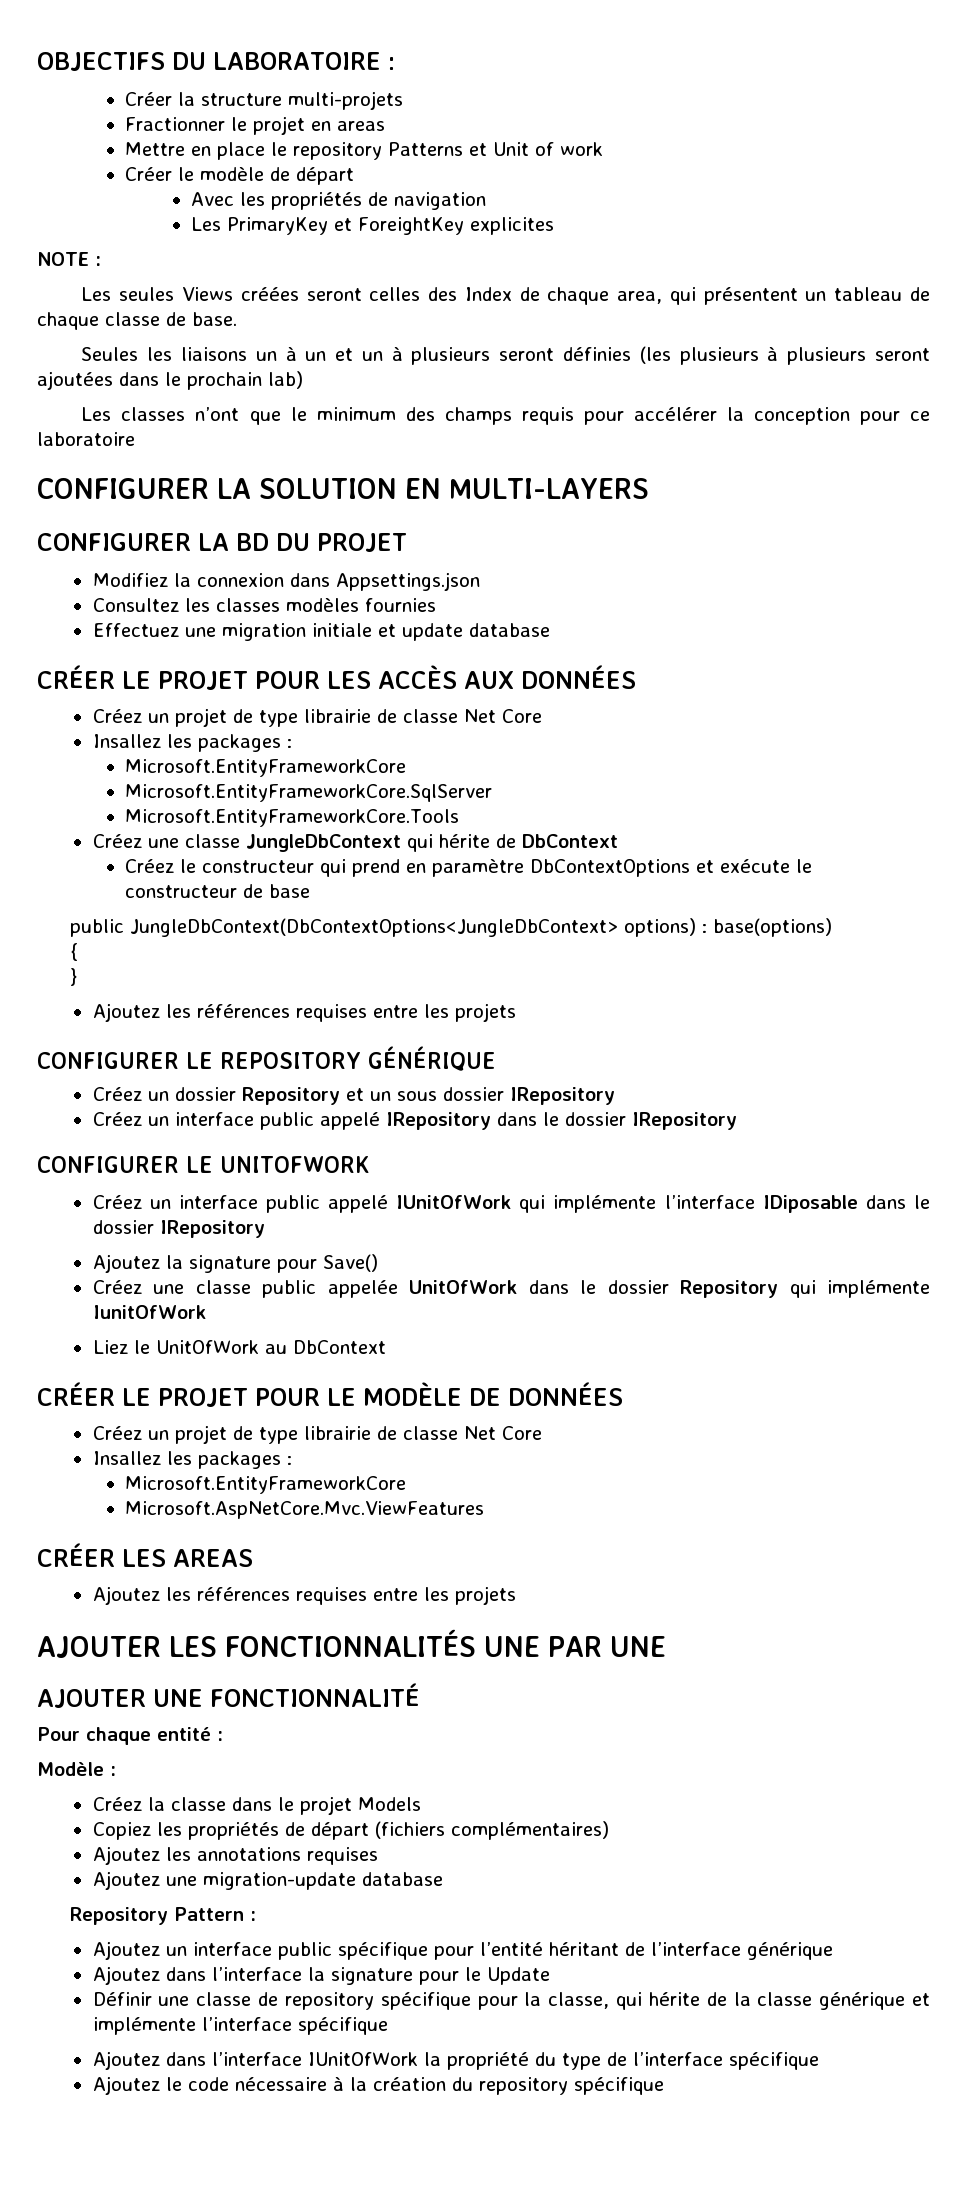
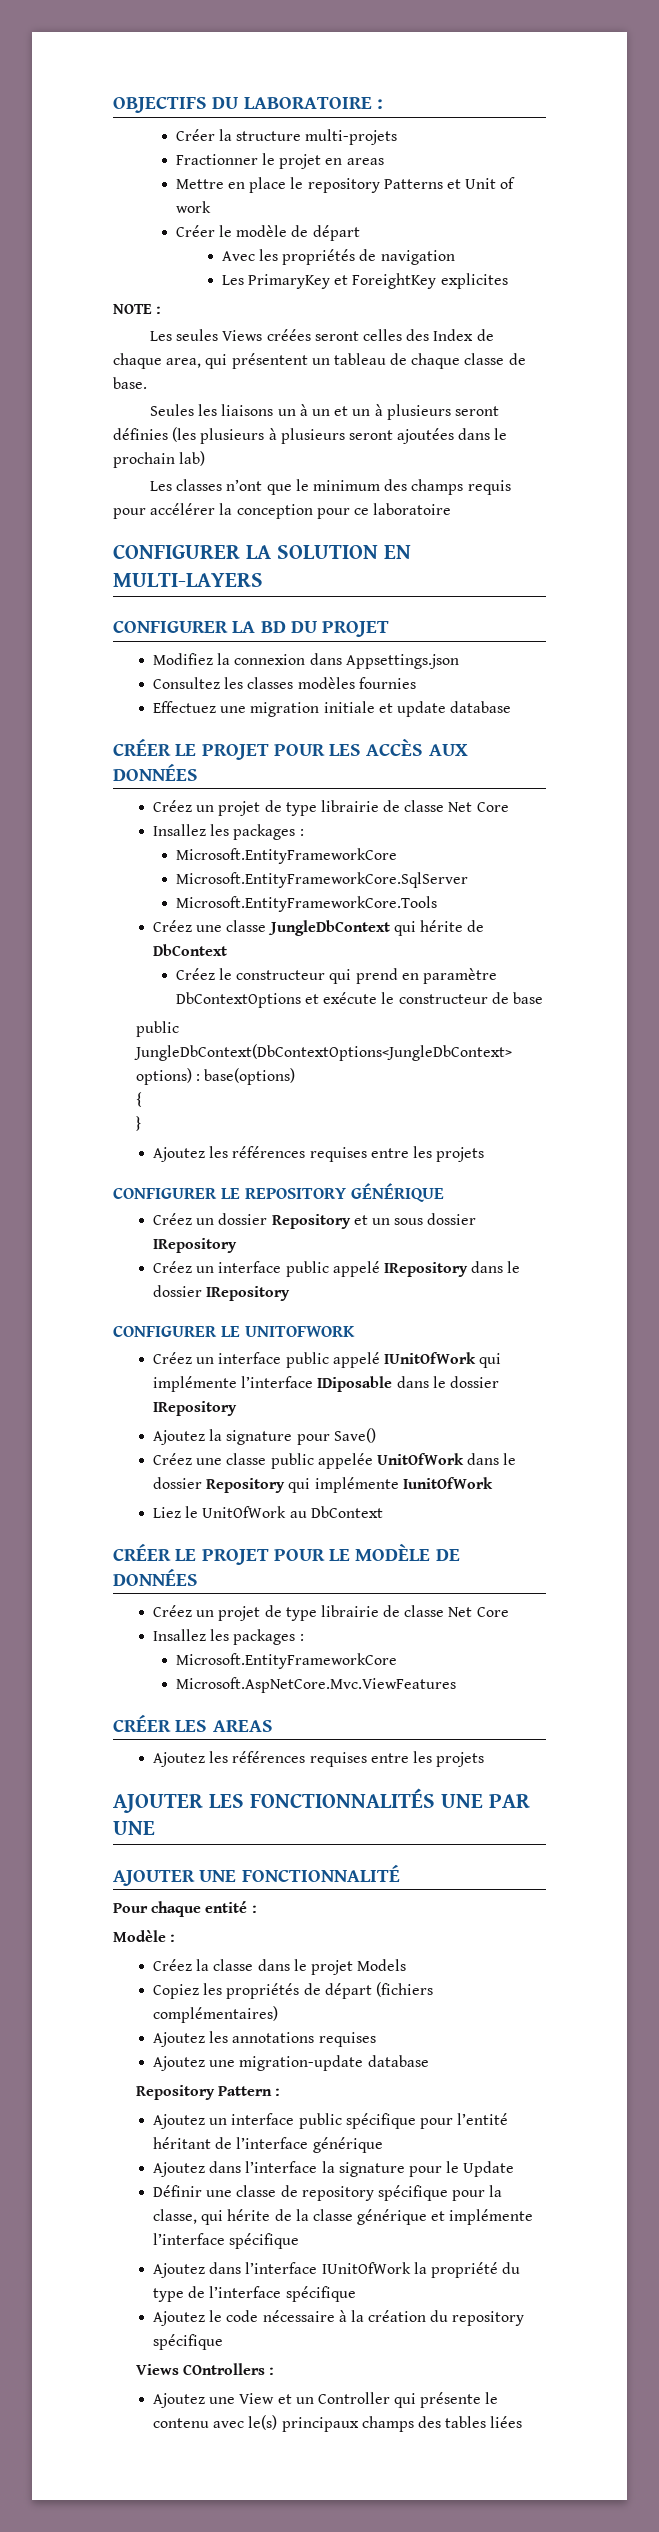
(664, 2086) none -> [135,2363,275,2375] [152,2392,499,2408] [152,2415,523,2432] // Views COntrollers : // Ajoutez une View et un Controller qui présente le contenu avec le(s) principaux champs des tables liées

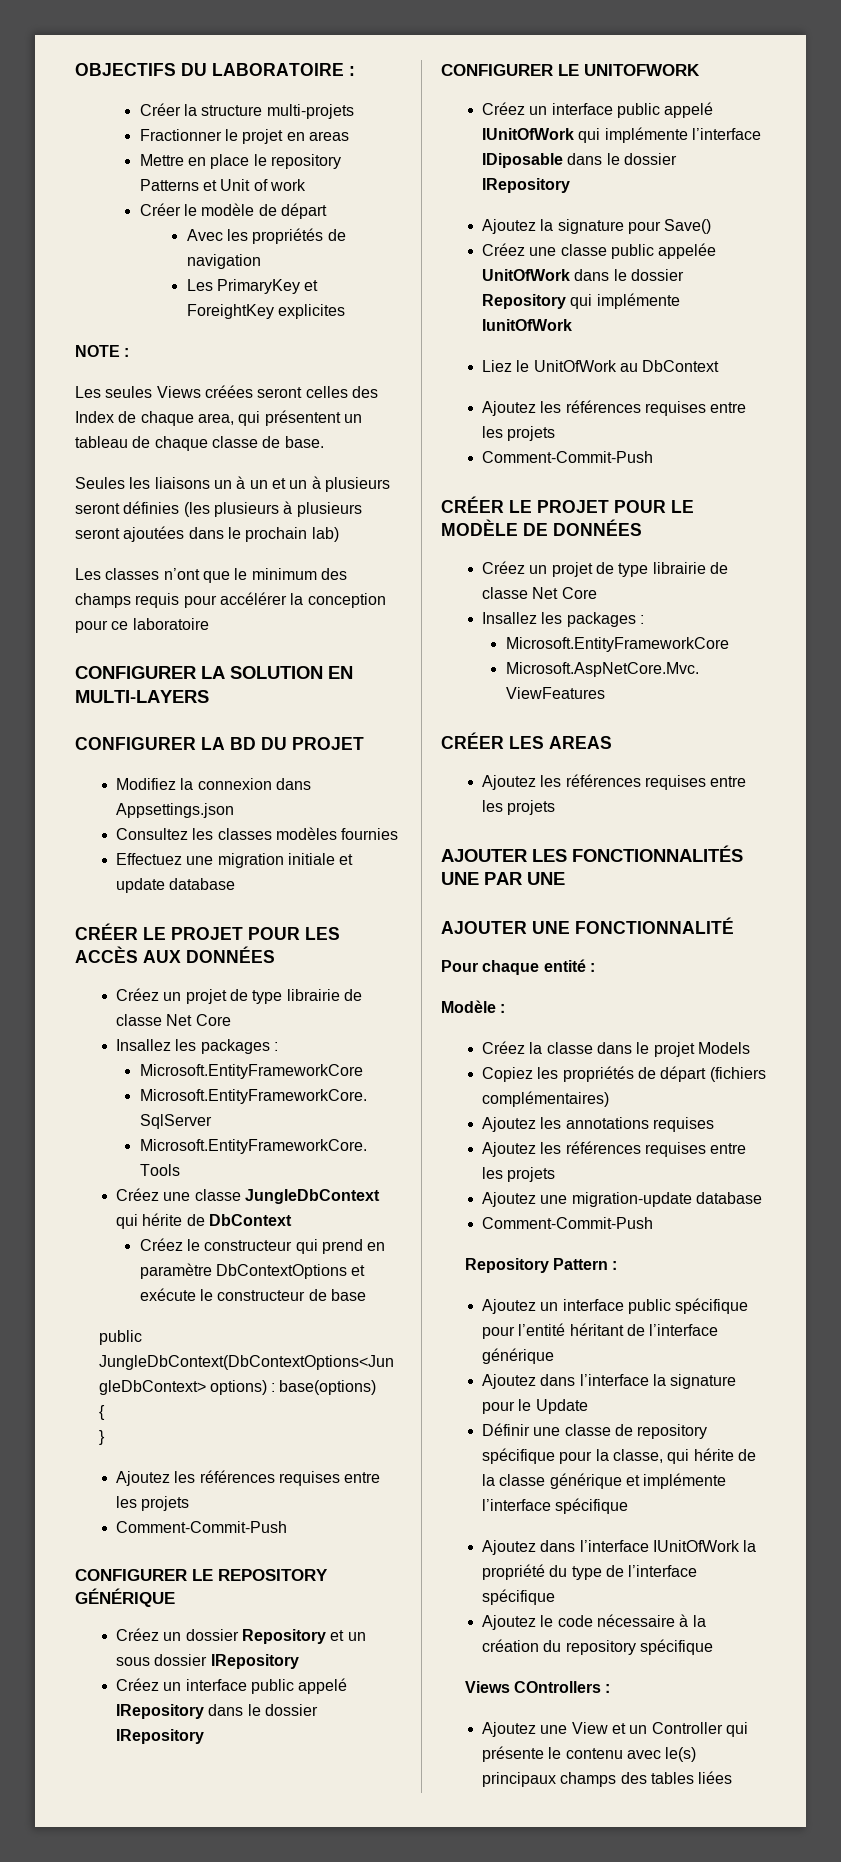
(485, 1154) none -> [116,1521,288,1533] // Comment-Commit-Push
(383, 1512) none -> [482,400,747,416] [482,426,556,441] [482,451,654,463] // Ajoutez les références requises entre les projets // Comment-Commit-Push
(376, 2039) none -> [482,1141,747,1157] [482,1167,556,1182] // Ajoutez les références requises entre les projets
(429, 2061) none -> [482,1217,654,1229] // Comment-Commit-Push

